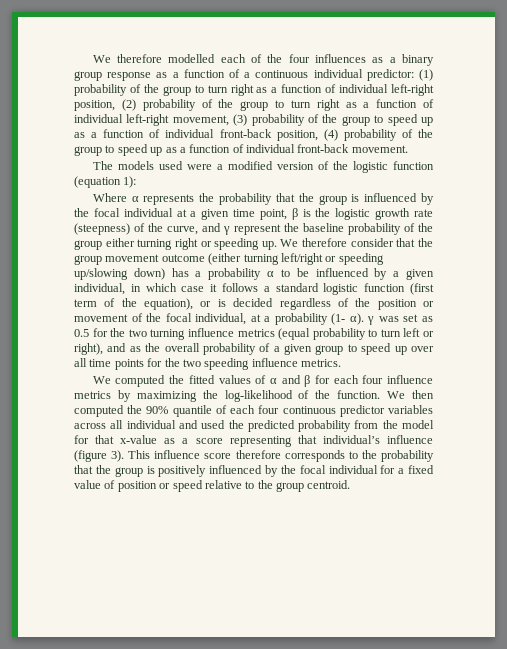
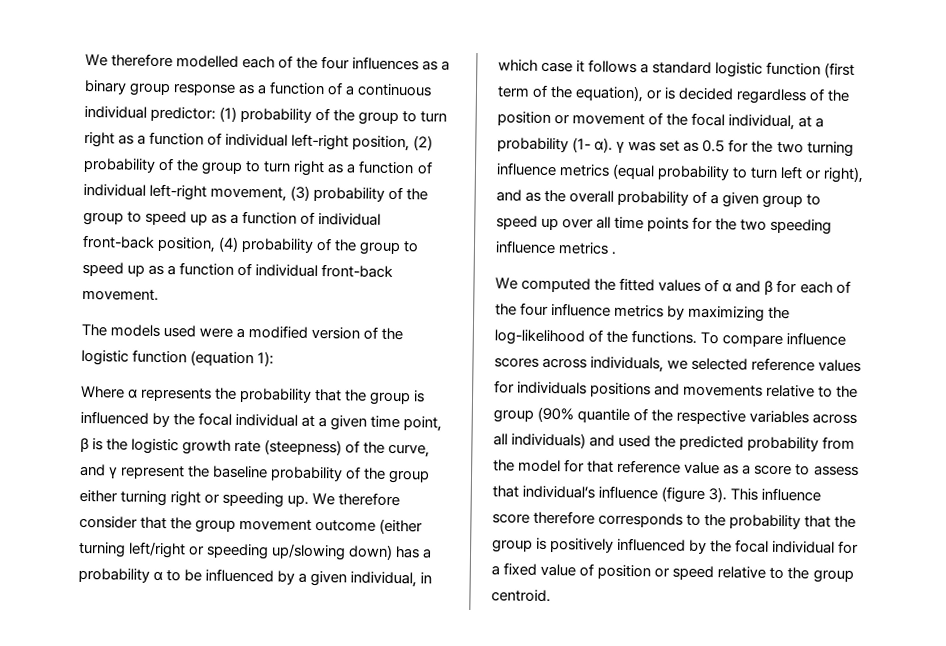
[301,359,341,367] metrics. -> [558,242,617,255] metrics .
(359, 379) none -> [835,280,851,294] [495,303,517,316] of the
[337,390,435,399] [74,405,385,417] function. We then computed the 90% quantile of each four continuous predictor -> [631,330,847,348] [494,356,862,373] [494,380,859,398] [493,406,747,425] functions. To compare influence scores across individuals, we selected reference values for individuals positions and movements relative to the group (90% quantile of the respective
[126,420,176,429] individual -> [511,432,587,449] individuals)
[120,435,158,444] x-value -> [617,459,721,475] reference value
[229,436,292,447] representing -> [795,464,859,476] to assess

